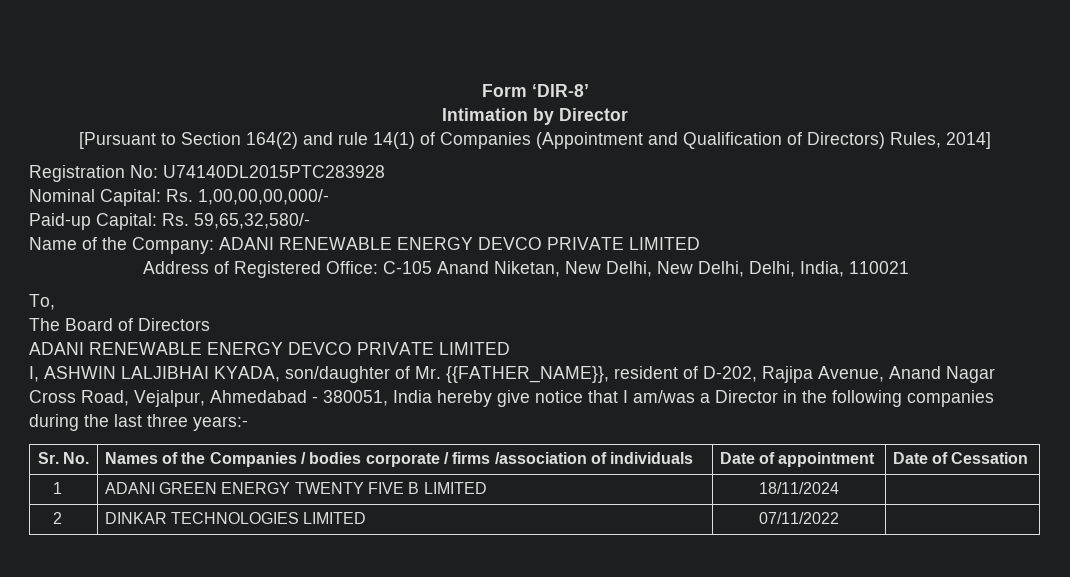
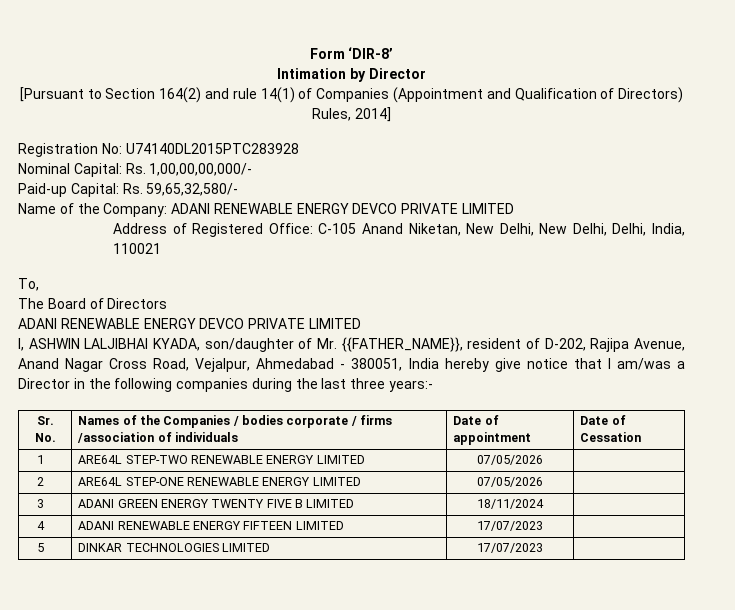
(62, 488) none -> [78,455,365,464] [477,455,543,465] [37,477,45,486] [78,477,361,486] [477,477,543,487] [37,499,45,508] | ARE64L STEP-TWO RENEWABLE ENERGY LIMITED | 07/05/2026 | // 2 | ARE64L STEP-ONE RENEWABLE ENERGY LIMITED | 07/05/2026 | // 3
[52,512,62,524] 2 -> [37,521,46,530] [78,521,344,530] [477,521,543,531] [37,543,45,552] 4 | ADANI RENEWABLE ENERGY FIFTEEN LIMITED | 17/07/2023 | // 5
[759,512,839,524] 07/11/2022 -> [477,543,543,553] 17/07/2023

